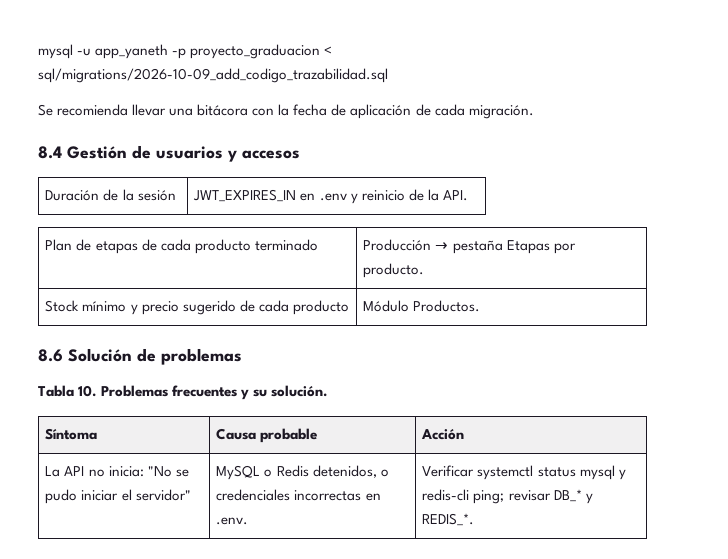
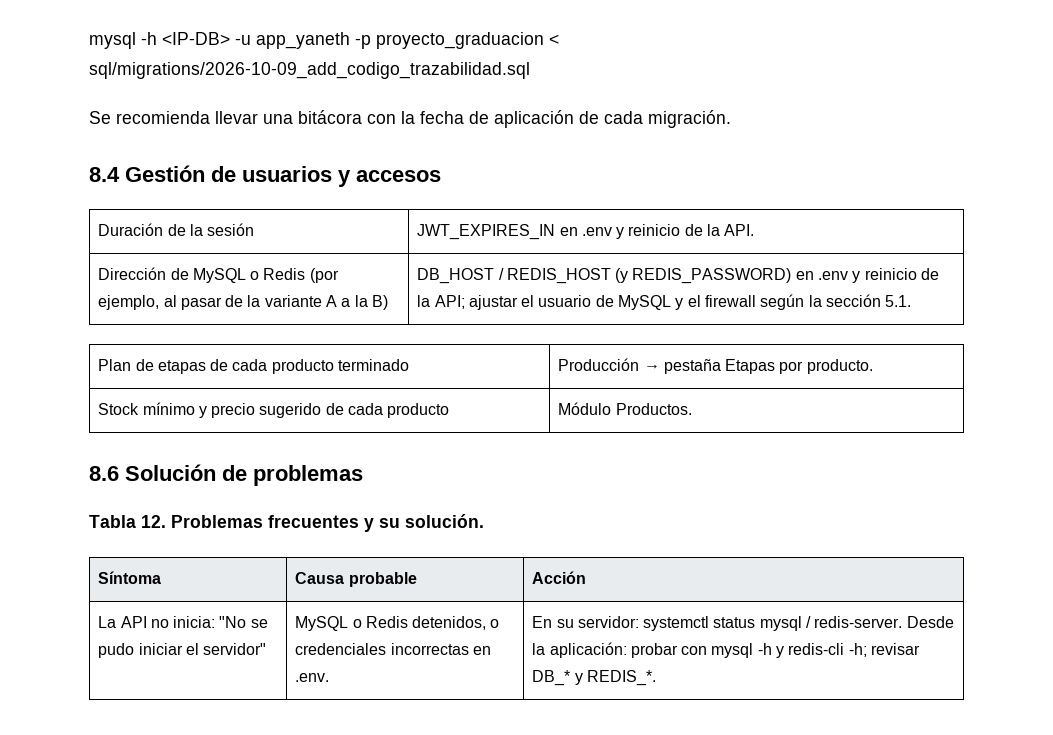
[38,44,73,59] mysql -> [89,32,230,49] mysql -h <IP-DB>
(468, 195) none -> [98,267,339,283] [98,295,389,310] [417,268,940,284] [417,294,912,310] // Dirección de MySQL o Redis (por ejemplo, al pasar de la variante A a la B) | DB_HOST / REDIS_HOST (y REDIS_PASSWORD) en .env y reinicio de la API; ajustar el usuario de MySQL y el firewall según la sección 5.1.
[78,385,98,397] 10. -> [141,515,166,528] 12.
[422,465,615,480] Verificar systemctl status mysql -> [532,616,954,631] [532,642,772,658] En su servidor: systemctl status mysql / redis-server. Desde la aplicación: probar con mysql -h
[473,490,505,504] ping; -> [848,643,867,657] -h;

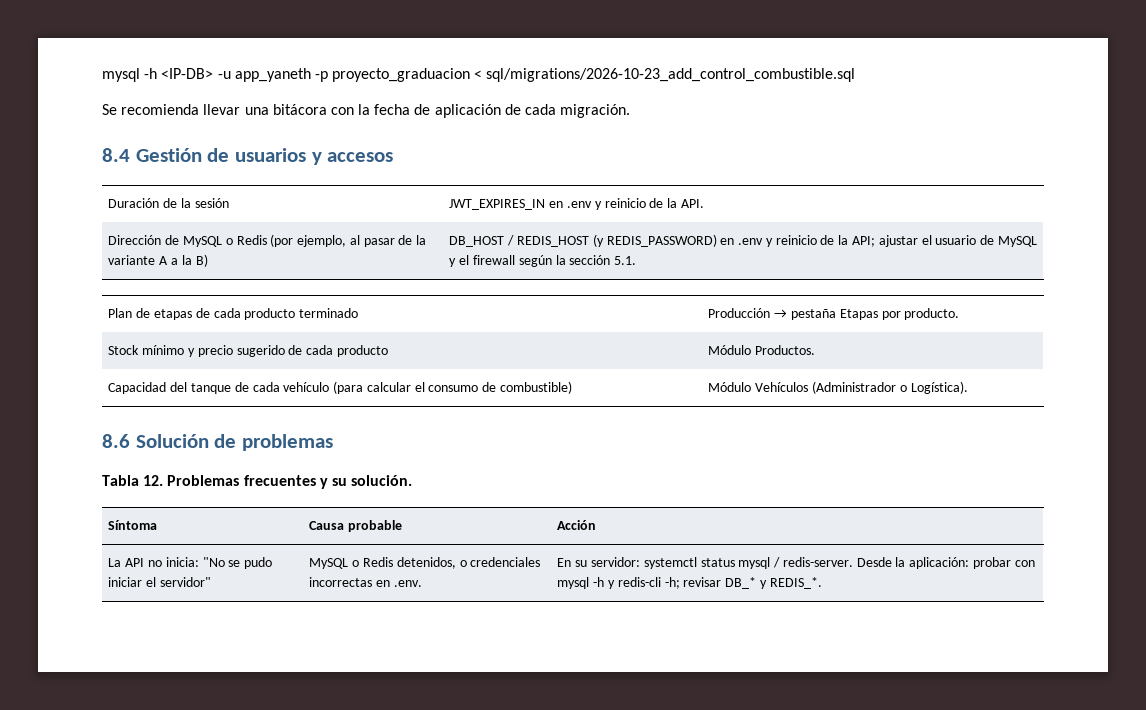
[89,62,530,79] sql/migrations/2026-10-09_add_codigo_trazabilidad.sql -> [486,68,856,82] sql/migrations/2026-10-23_add_control_combustible.sql
(692, 409) none -> [108,381,572,394] [708,381,968,394] // Capacidad del tanque de cada vehículo (para calcular el consumo de combustible) | Módulo Vehículos (Administrador o Logística).

